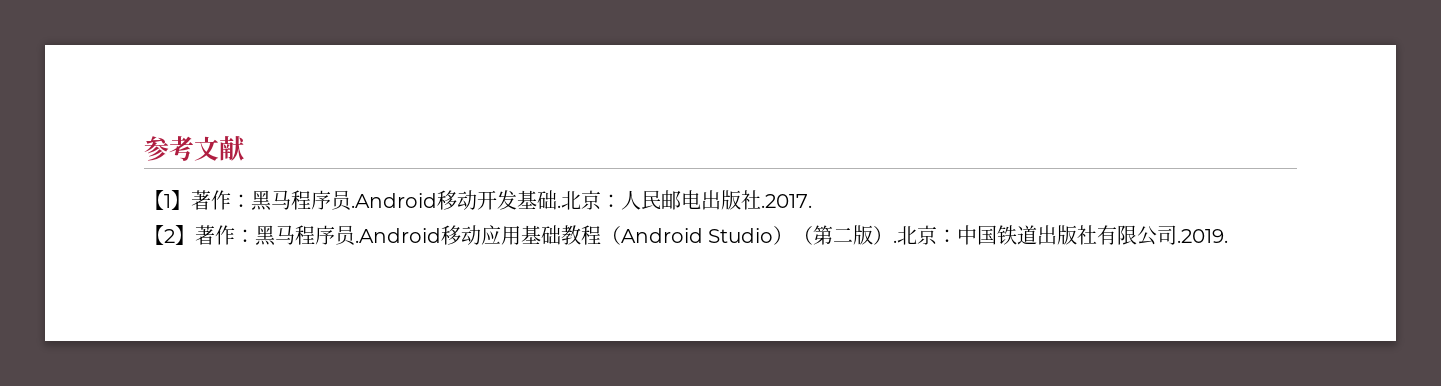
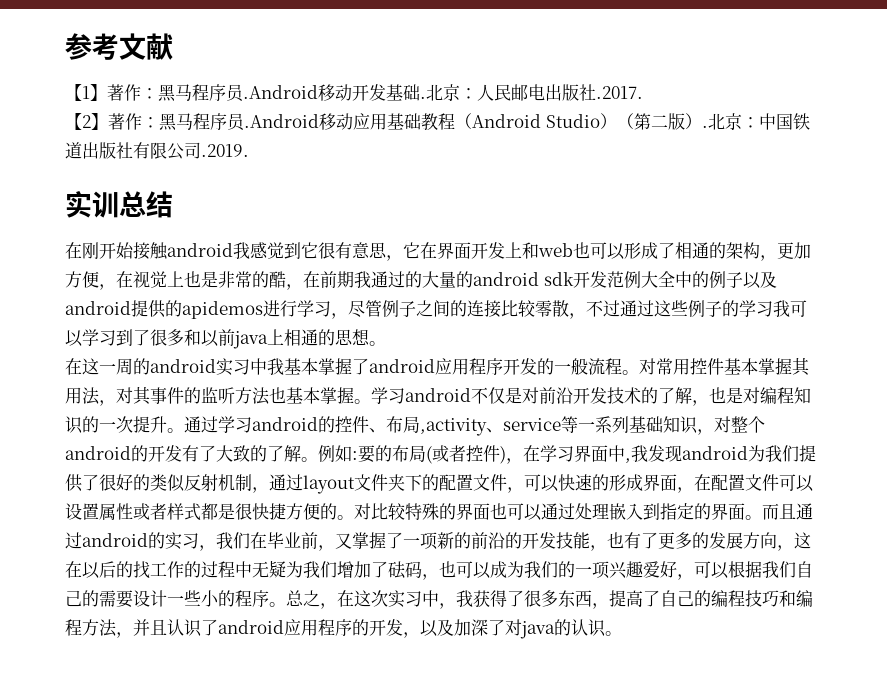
(1229, 236) none -> [65,191,173,218] [65,242,811,261] [65,271,777,290] [65,300,807,319] [65,329,386,349] [65,357,810,376] [65,386,811,406] [65,416,765,436] [65,445,816,464] [65,474,814,494] [65,503,813,521] [65,532,811,551] [65,560,813,580] [65,590,813,609] [65,619,622,639] // 实训总结 // 在刚开始接触android我感觉到它很有意思，它在界面开发上和web也可以形成了相通的架构，更加方便，在视觉上也是非常的酷，在前期我通过的大量的android sdk开发范例大全中的例子以及android提供的apidemos进行学习，尽管例子之间的连接比较零散，不过通过这些例子的学习我可以学习到了很多和以前java上相通的思想。 // 在这一周的android实习中我基本掌握了android应用程序开发的一般流程。对常用控件基本掌握其用法，对其事件的监听方法也基本掌握。学习android不仅是对前沿开发技术的了解，也是对编程知识的一次提升。通过学习android的控件、布局,activity、service等一系列基础知识，对整个android的开发有了大致的了解。例如:要的布局(或者控件)，在学习界面中,我发现android为我们提供了很好的类似反射机制，通过layout文件夹下的配置文件，可以快速的形成界面，在配置文件可以设置属性或者样式都是很快捷方便的。对比较特殊的界面也可以通过处理嵌入到指定的界面。而且通过android的实习，我们在毕业前，又掌握了一项新的前沿的开发技能，也有了更多的发展方向，这在以后的找工作的过程中无疑为我们增加了砝码，也可以成为我们的一项兴趣爱好，可以根据我们自己的需要设计一些小的程序。总之，在这次实习中，我获得了很多东西，提高了自己的编程技巧和编程方法，并且认识了android应用程序的开发，以及加深了对java的认识。

